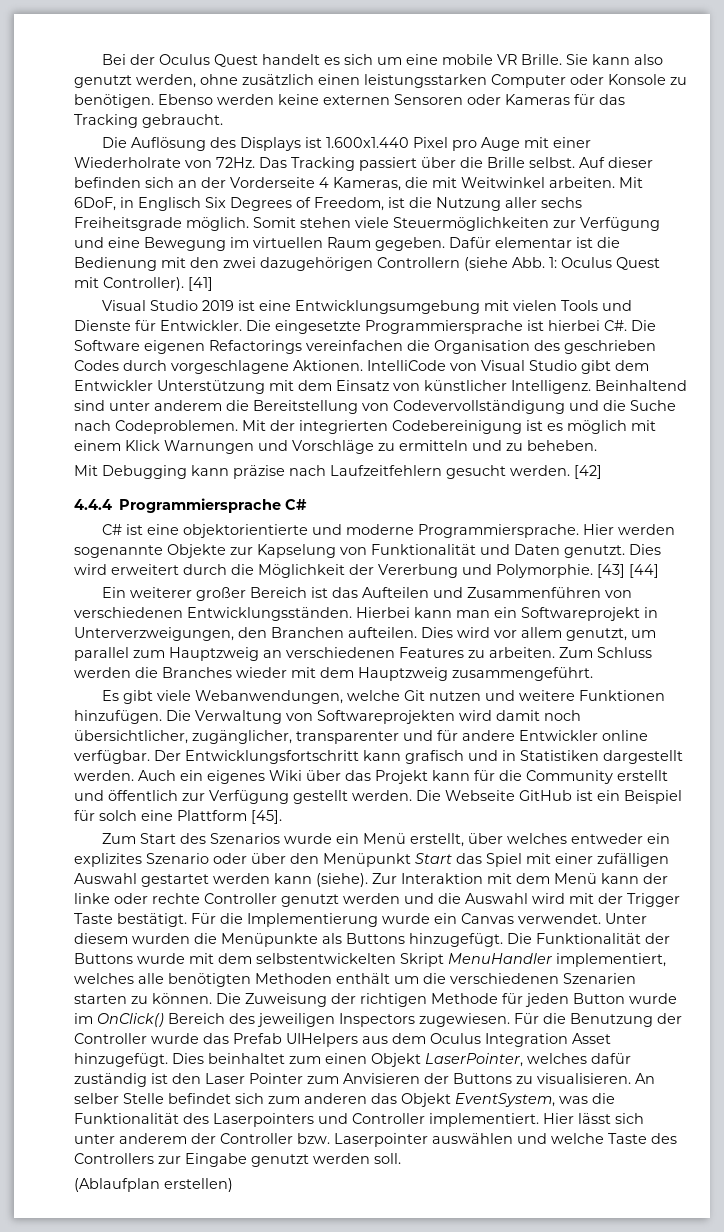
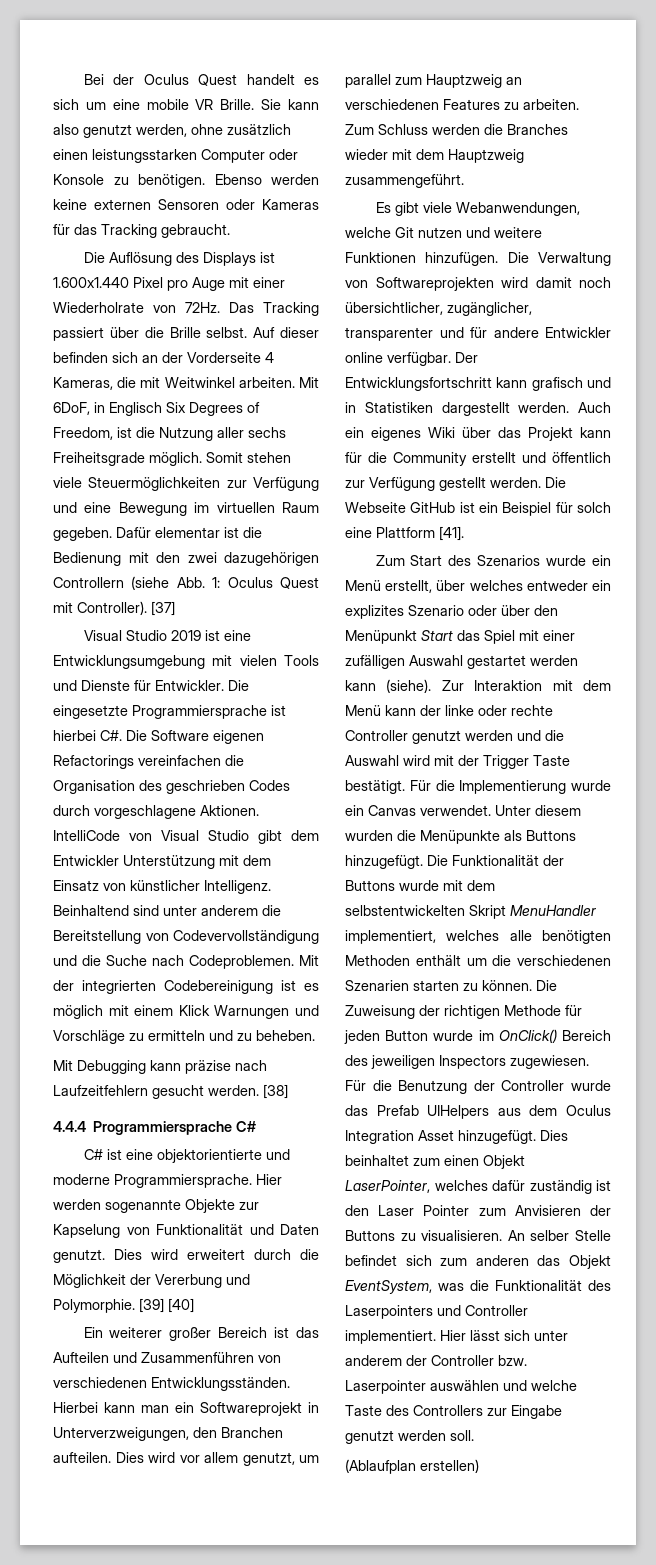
[188,277,213,291] [41] -> [151,601,175,616] [37]
[574,465,602,479] [42] -> [263,1084,288,1099] [38]
[597,564,659,578] [43] [44] -> [139,1298,194,1313] [39] [40]
[251,810,282,824] [45]. -> [439,526,464,541] [41].

